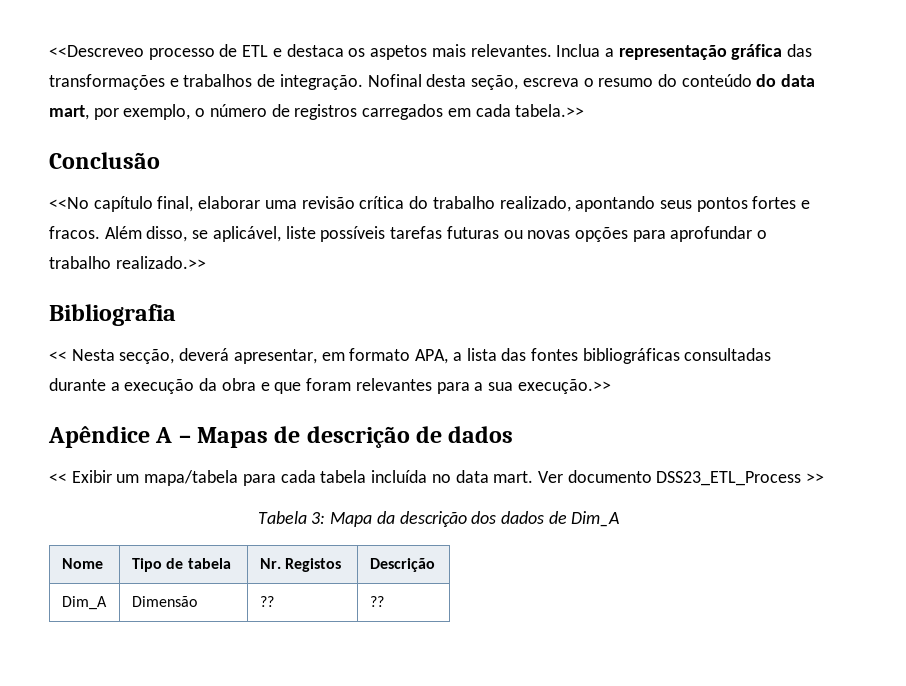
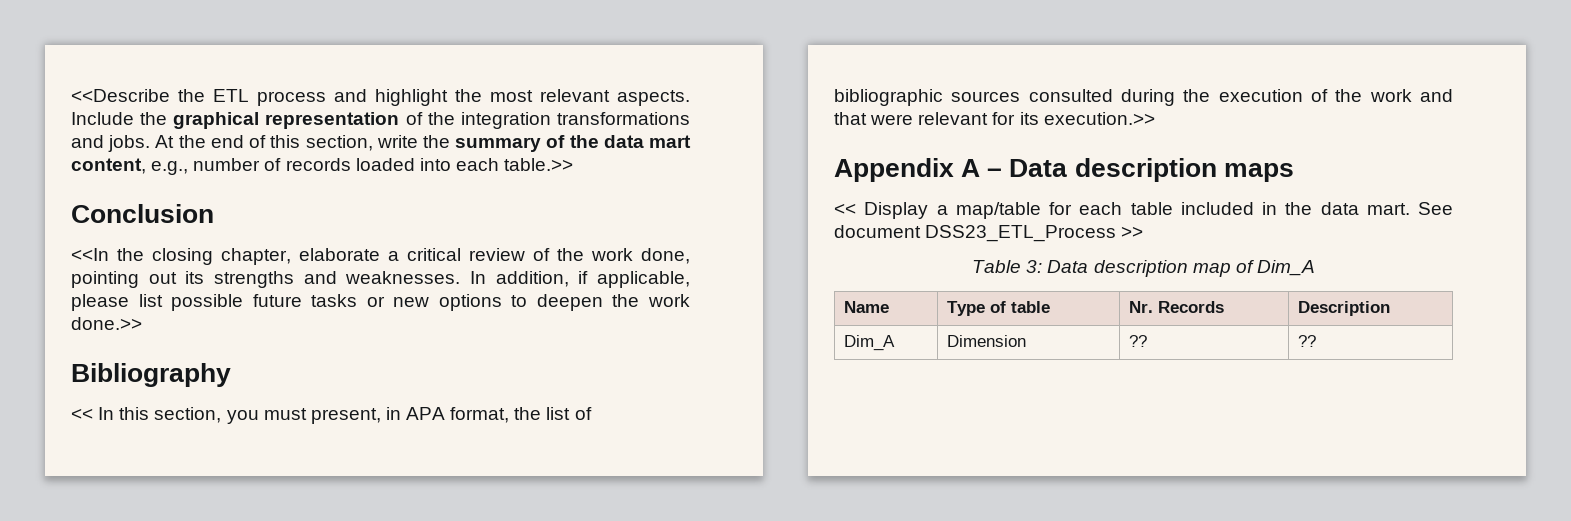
[49,44,813,60] [49,74,816,90] [49,104,585,120] [49,152,160,169] [49,196,811,212] [49,226,768,242] [49,256,206,269] [49,304,176,326] [49,348,772,364] [49,378,611,394] [48,426,514,448] [49,470,825,486] [257,511,620,527] [61,558,103,569] [131,558,231,572] <<Descreveo processo de ETL e destaca os aspetos mais relevantes. Inclua a representação gráfica das transformações e trabalhos de integração. Nofinal desta seção, escreva o resumo do conteúdo do data mart, por exemplo, o número de registros carregados em cada tabela.>> // Conclusão // <<No capítulo final, elaborar uma revisão crítica do trabalho realizado, apontando seus pontos fortes e fracos. Além disso, se aplicável, liste possíveis tarefas futuras ou novas opções para aprofundar o trabalho realizado.>> // Bibliografia // << Nesta secção, deverá apresentar, em formato APA, a lista das fontes bibliográficas consultadas durante a execução da obra e que foram relevantes para a sua execução.>> // Apêndice A – Mapas de descrição de dados // << Exibir um mapa/tabela para cada tabela incluída no data mart. Ver documento DSS23_ETL_Process >> // Tabela 3: Mapa da descrição dos dados de Dim_A // Nome | Tipo de tabela -> [71,89,690,106] [71,112,691,129] [71,135,691,152] [71,158,574,175] [71,204,214,223] [71,248,690,265] [71,271,691,288] [71,294,690,311] [71,317,142,330] [71,363,231,387] [71,407,592,424] [834,89,1453,106] [834,112,1155,125] [834,158,1294,182] [834,202,1453,219] [834,225,1144,242] [972,260,1315,277] [844,301,890,313] [947,301,1051,316] <<Describe the ETL process and highlight the most relevant aspects. Include the graphical representation of the integration transformations and jobs. At the end of this section, write the summary of the data mart content, e.g., number of records loaded into each table.>> // Conclusion // <<In the closing chapter, elaborate a critical review of the work done, pointing out its strengths and weaknesses. In addition, if applicable, please list possible future tasks or new options to deepen the work done.>> // Bibliography // << In this section, you must present, in APA format, the list of bibliographic sources consulted during the execution of the work and that were relevant for its execution.>> // Appendix A – Data description maps // << Display a map/table for each table included in the data mart. See document DSS23_ETL_Process >> // Table 3: Data description map of Dim_A // Name | Type of table
[285,558,342,572] [369,558,435,572] Registos | Descrição -> [1158,301,1225,313] [1298,301,1391,316] Records | Description
[131,596,197,607] Dimensão -> [947,335,1027,347] Dimension

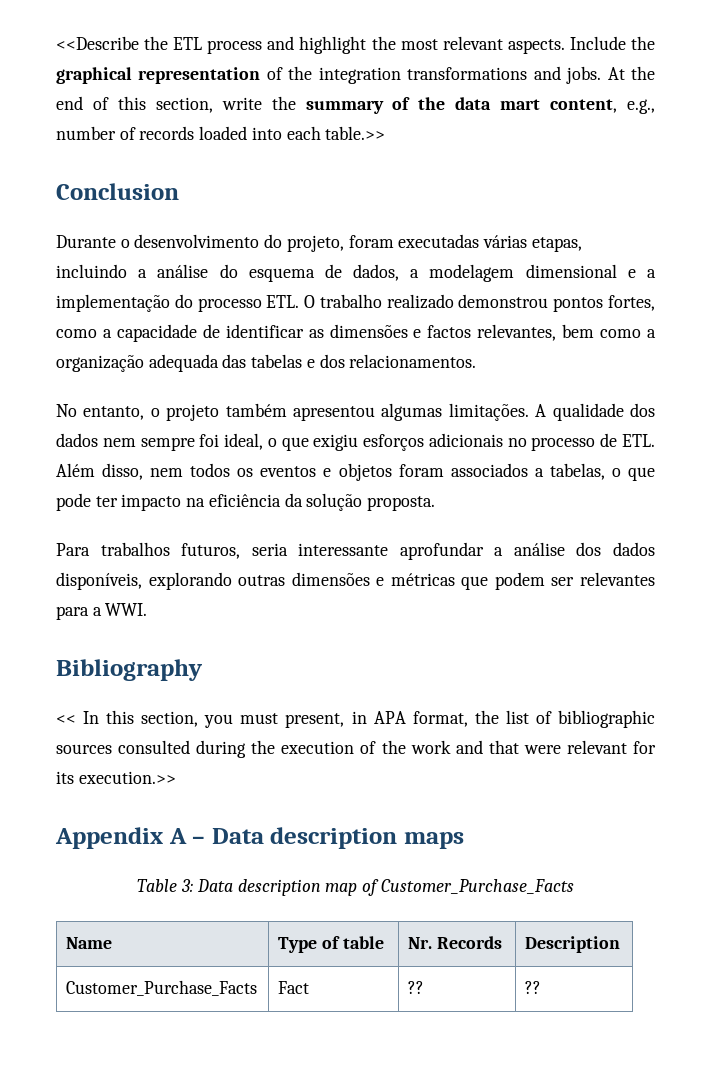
[71,248,690,265] [71,271,691,288] [71,294,690,311] [71,317,142,330] <<In the closing chapter, elaborate a critical review of the work done, pointing out its strengths and weaknesses. In addition, if applicable, please list possible future tasks or new options to deepen the work done.>> -> [56,234,582,252] [56,264,656,282] [56,294,655,312] [56,324,656,342] [56,354,477,372] [56,403,655,421] [56,433,655,451] [56,463,656,481] [56,493,436,511] [56,542,655,560] [56,572,655,590] [56,603,148,620] Durante o desenvolvimento do projeto, foram executadas várias etapas, incluindo a análise do esquema de dados, a modelagem dimensional e a implementação do processo ETL. O trabalho realizado demonstrou pontos fortes, como a capacidade de identificar as dimensões e factos relevantes, bem como a organização adequada das tabelas e dos relacionamentos. // No entanto, o projeto também apresentou algumas limitações. A qualidade dos dados nem sempre foi ideal, o que exigiu esforços adicionais no processo de ETL. Além disso, nem todos os eventos e objetos foram associados a tabelas, o que pode ter impacto na eficiência da solução proposta. // Para trabalhos futuros, seria interessante aprofundar a análise dos dados disponíveis, explorando outras dimensões e métricas que podem ser relevantes para a WWI.
[834,202,1453,219] [834,225,1144,242] // << Display a map/table for each table included in the data mart. See document DSS23_ETL_Process >> -> (465, 840) none
[1256,260,1315,276] Dim_A -> [380,879,574,894] Customer_Purchase_Facts
[844,335,896,351] [947,335,1027,347] Dim_A | Dimension -> [66,980,258,996] [278,981,310,994] Customer_Purchase_Facts | Fact

